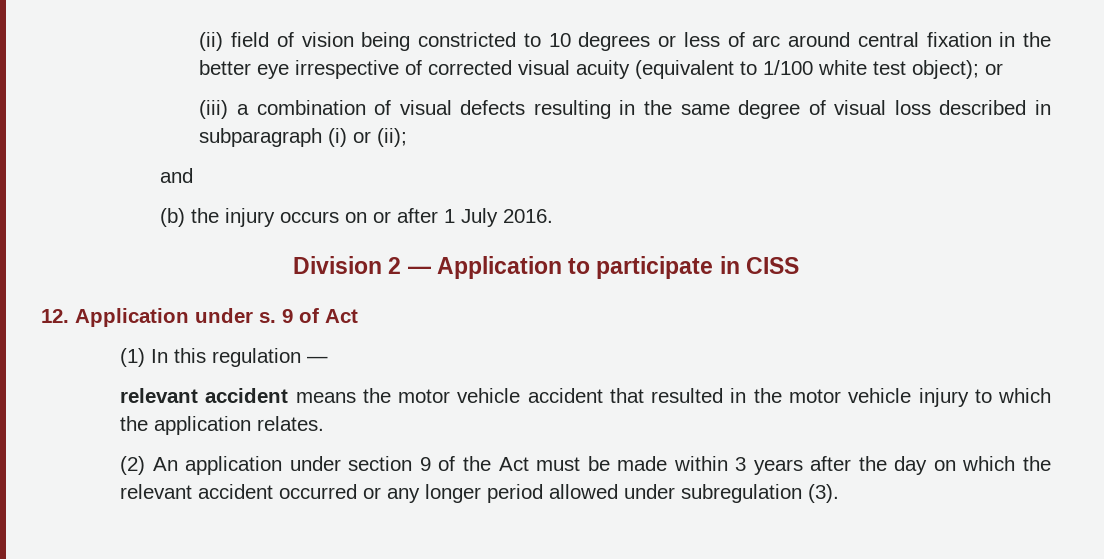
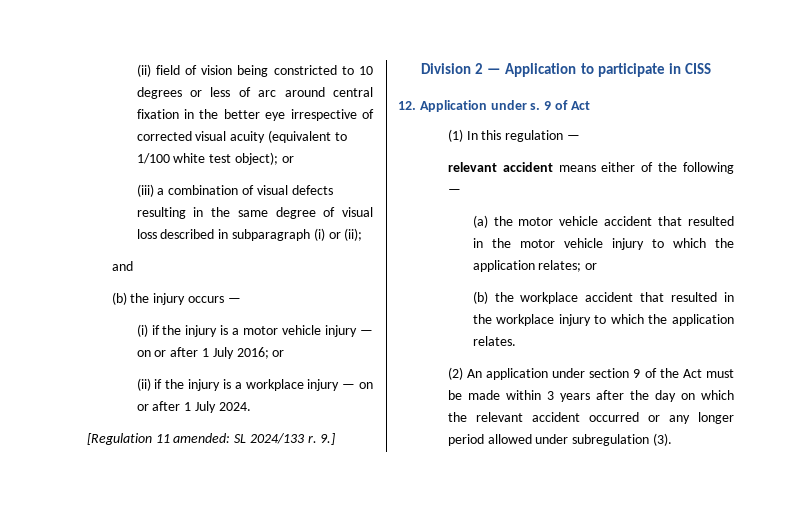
[344,208,553,227] on or after 1 July 2016. -> [227,298,241,303] [136,324,373,337] [136,347,285,359] [136,378,374,391] [136,401,251,413] [86,433,336,445] — // (i) if the injury is a motor vehicle injury — on or after 1 July 2016; or // (ii) if the injury is a workplace injury — on or after 1 July 2024. // [Regulation 11 amended: SL 2024/133 r. 9.]
(356, 397) none -> [601,162,734,174] [447,189,461,194] [472,215,488,228] either of the following — // (a)
(252, 425) none -> [538,260,598,272] [472,291,734,304] [472,314,734,326] relates; or // (b) the workplace accident that resulted in the workplace injury to which the application

